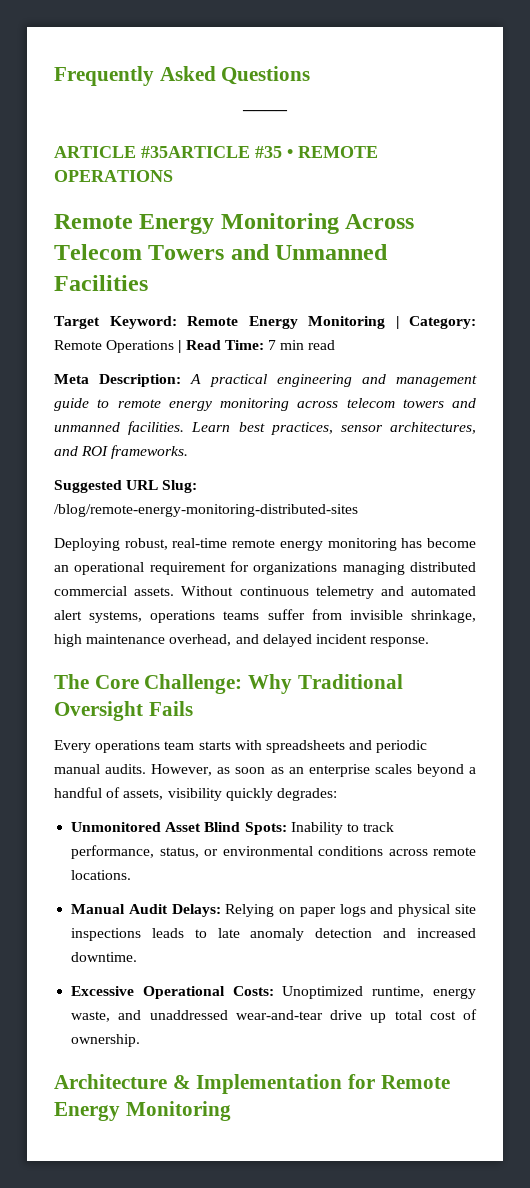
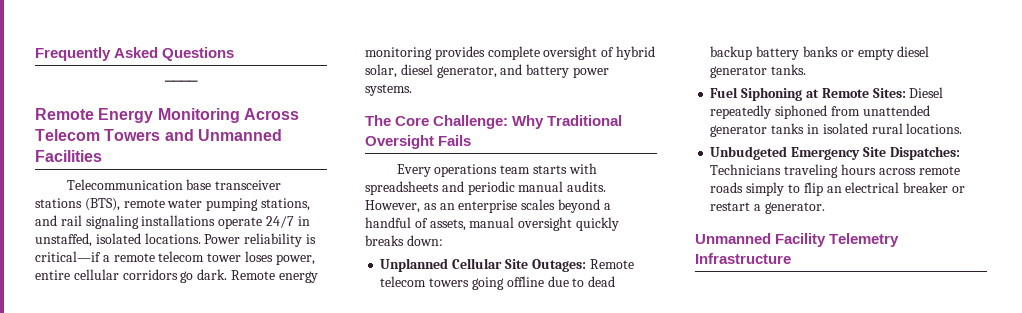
[54,146,378,158] [54,170,173,182] // ARTICLE #35ARTICLE #35 • REMOTE OPERATIONS -> (198, 83) none
[54,316,476,329] [54,340,336,353] [54,374,477,387] [54,398,476,411] [54,421,476,435] [54,445,189,459] [54,480,198,493] [54,504,358,517] [54,538,477,551] [54,561,476,575] [54,586,476,599] [54,609,477,623] [54,634,430,647] Target Keyword: Remote Energy Monitoring | Category: Remote Operations | Read Time: 7 min read // Meta Description: A practical engineering and management guide to remote energy monitoring across telecom towers and unmanned facilities. Learn best practices, sensor architectures, and ROI frameworks. // Suggested URL Slug: /blog/remote-energy-monitoring-distributed-sites // Deploying robust, real-time remote energy monitoring has become an operational requirement for organizations managing distributed commercial assets. Without continuous telemetry and automated alert systems, operations teams suffer from invisible shrinkage, high maintenance overhead, and delayed incident response. -> [66,179,282,190] [35,198,310,211] [35,215,310,229] [35,233,316,247] [35,251,315,265] [35,269,318,283] [365,46,655,60] [365,64,609,78] [365,84,412,96] Telecommunication base transceiver stations (BTS), remote water pumping stations, and rail signaling installations operate 24/7 in unstaffed, isolated locations. Power reliability is critical—if a remote telecom tower loses power, entire cellular corridors go dark. Remote energy monitoring provides complete oversight of hybrid solar, diesel generator, and battery power systems.
[235,767,284,774] soon as -> (437, 206) none
[167,788,337,801] [71,822,395,835] [71,845,476,859] [71,870,132,880] [71,904,476,917] [71,928,476,941] [71,952,138,962] [71,986,476,999] [71,1009,477,1023] [71,1034,141,1047] [54,1074,450,1094] [54,1101,231,1121] visibility quickly degrades: // Unmonitored Asset Blind Spots: Inability to track performance, status, or environmental conditions across remote locations. // Manual Audit Delays: Relying on paper logs and physical site inspections leads to late anomaly detection and increased downtime. // Excessive Operational Costs: Unoptimized runtime, energy waste, and unaddressed wear-and-tear drive up total cost of ownership. // Architecture & Implementation for Remote Energy Monitoring -> [469,217,619,231] [365,235,443,246] [380,258,634,272] [380,276,616,290] [710,46,930,60] [710,64,807,78] [710,87,944,101] [710,105,930,119] [710,123,963,137] [710,146,960,160] [710,164,960,178] [710,182,965,196] [710,202,825,214] [695,233,900,247] [695,253,791,264] manual oversight quickly breaks down: // Unplanned Cellular Site Outages: Remote telecom towers going offline due to dead backup battery banks or empty diesel generator tanks. // Fuel Siphoning at Remote Sites: Diesel repeatedly siphoned from unattended generator tanks in isolated rural locations. // Unbudgeted Emergency Site Dispatches: Technicians traveling hours across remote roads simply to flip an electrical breaker or restart a generator. // Unmanned Facility Telemetry Infrastructure

